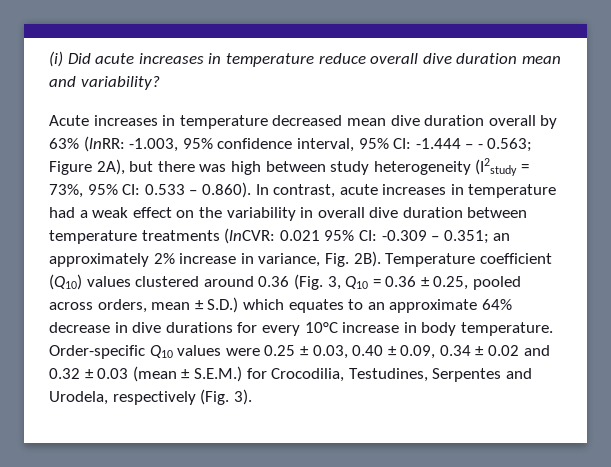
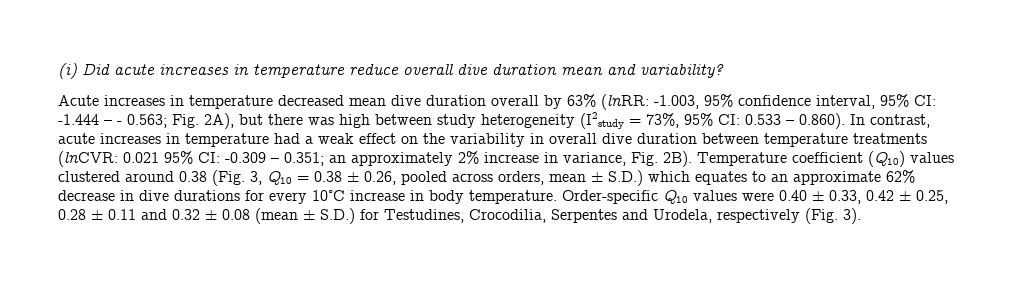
[49,161,92,175] Figure -> [172,114,199,128] Fig.
[258,276,290,287] 0.36 -> [179,171,207,182] 0.38
[385,276,469,290] 0.36 ± 0.25, -> [314,171,396,185] 0.38 ± 0.26,
[481,299,512,310] 64% -> [886,170,915,183] 62%
[264,345,520,359] 0.25 ± 0.03, 0.40 ± 0.09, 0.34 ± 0.02 -> [779,190,948,204] [58,209,136,220] 0.40 ± 0.33, 0.42 ± 0.25, 0.28 ± 0.11
[97,368,129,379] 0.03 -> [222,209,250,220] 0.08
[193,366,428,382] S.E.M.) for Crocodilia, Testudines, -> [320,208,546,224] S.D.) for Testudines, Crocodilia,

